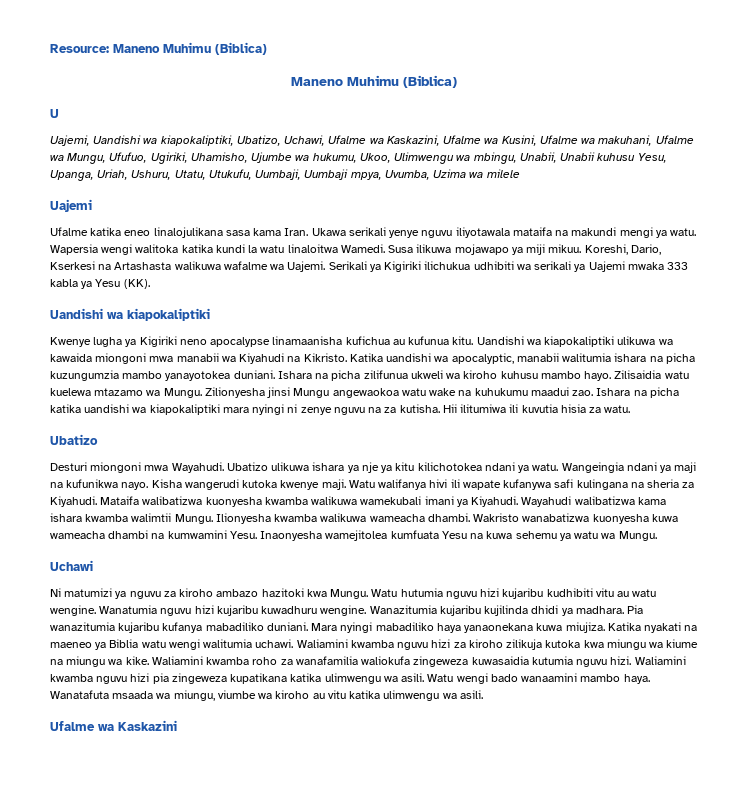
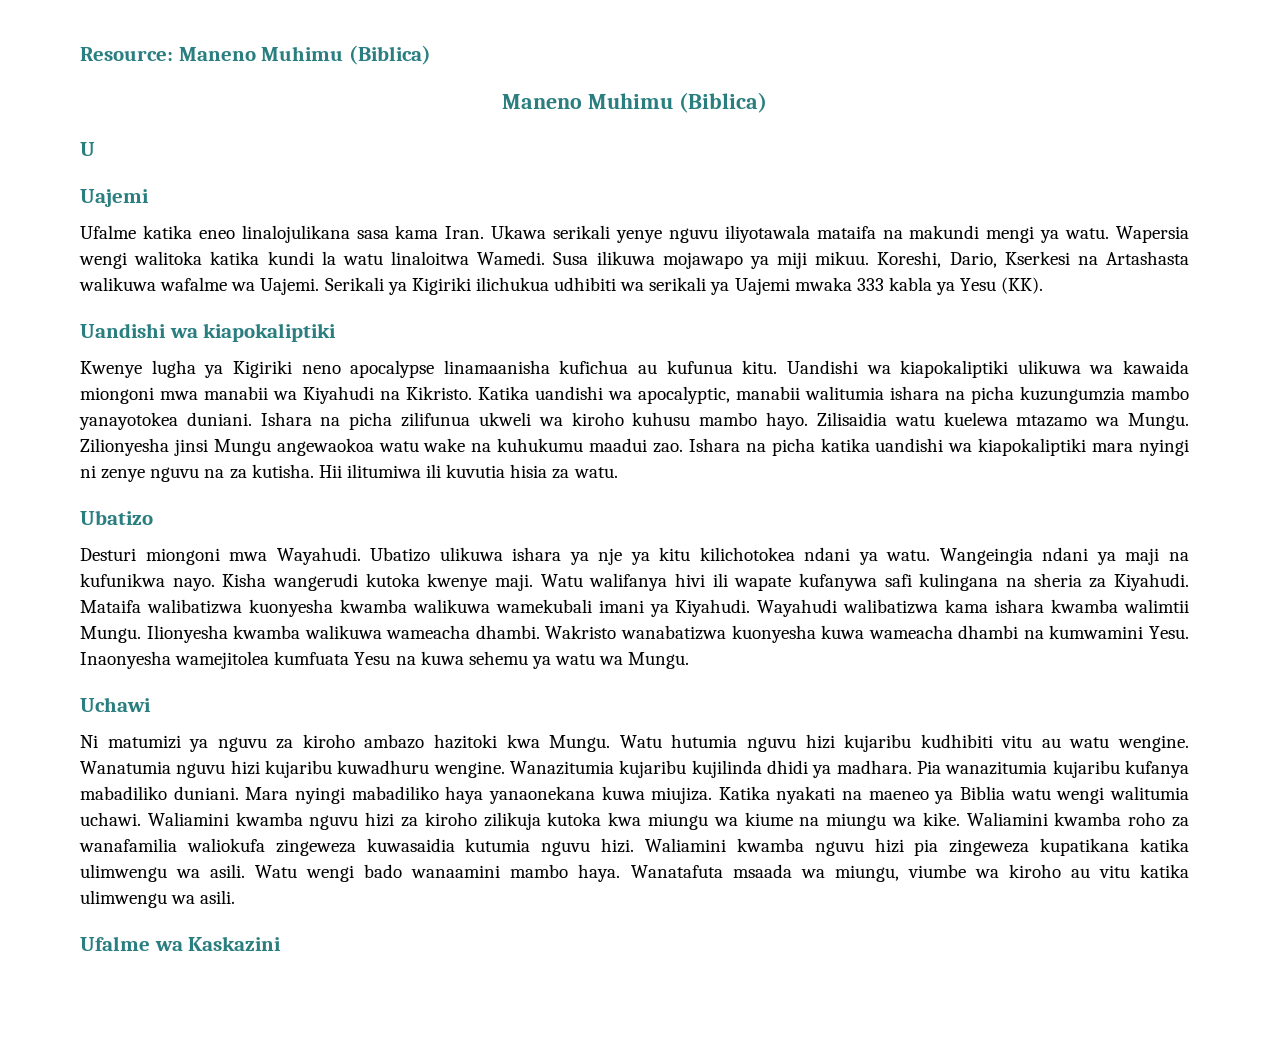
[50,135,694,146] [50,152,667,164] [50,169,520,181] // Uajemi, Uandishi wa kiapokaliptiki, Ubatizo, Uchawi, Ufalme wa Kaskazini, Ufalme wa Kusini, Ufalme wa makuhani, Ufalme wa Mungu, Ufufuo, Ugiriki, Uhamisho, Ujumbe wa hukumu, Ukoo, Ulimwengu wa mbingu, Unabii, Unabii kuhusu Yesu, Upanga, Uriah, Ushuru, Utatu, Utukufu, Uumbaji, Uumbaji mpya, Uvumba, Uzima wa milele -> (95, 149) none

